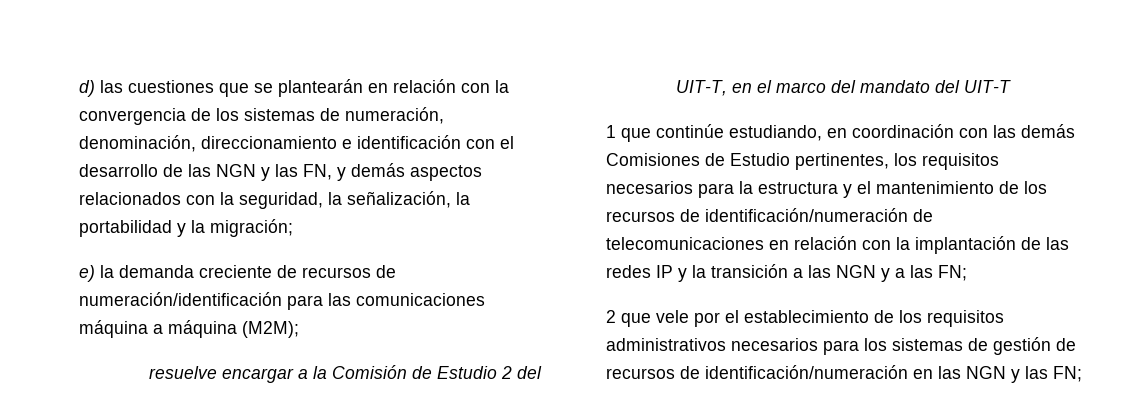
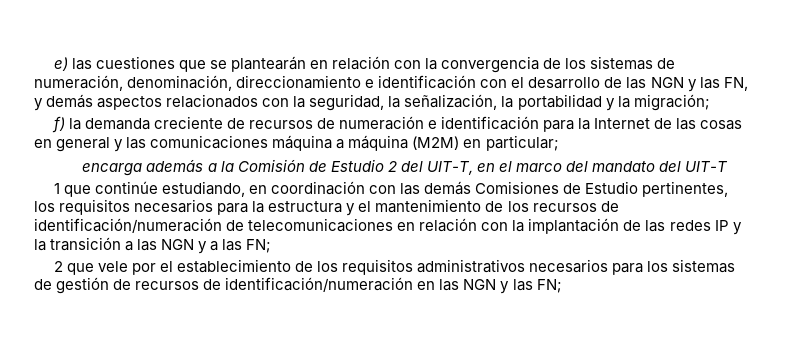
[79,80,95,97] d) -> [53,57,68,71] e)
[79,265,95,282] e) -> [51,116,65,133] f)
[79,292,323,310] numeración/identificación para -> [339,116,743,132] [34,137,124,152] numeración e identificación para la Internet de las cosas en general y
[242,321,299,338] [148,366,294,383] (M2M); // resuelve encargar -> [412,135,559,151] [82,159,204,176] (M2M) en particular; // encarga además

